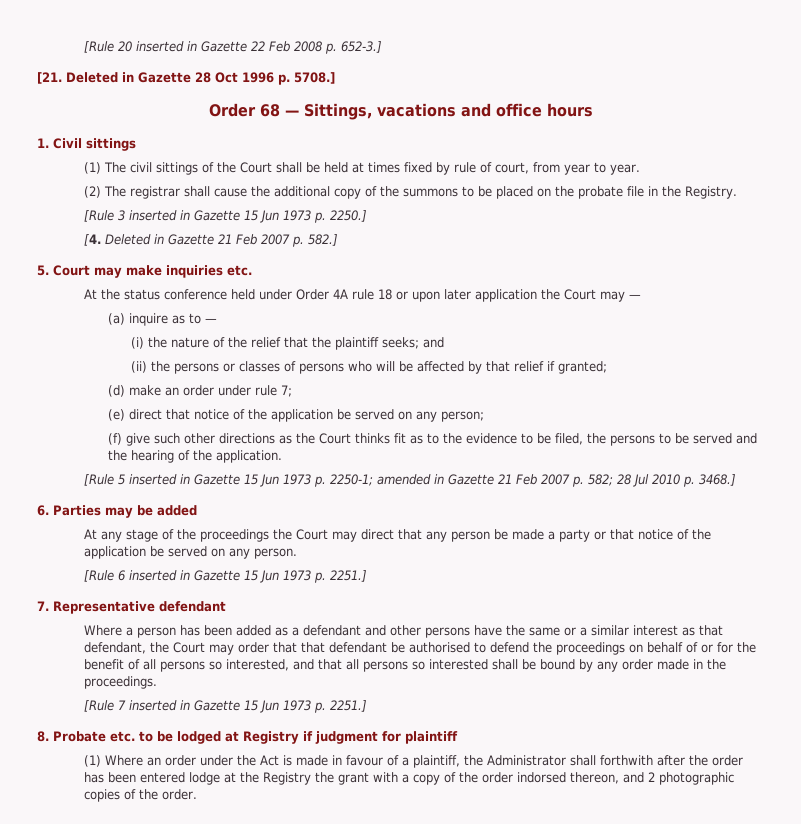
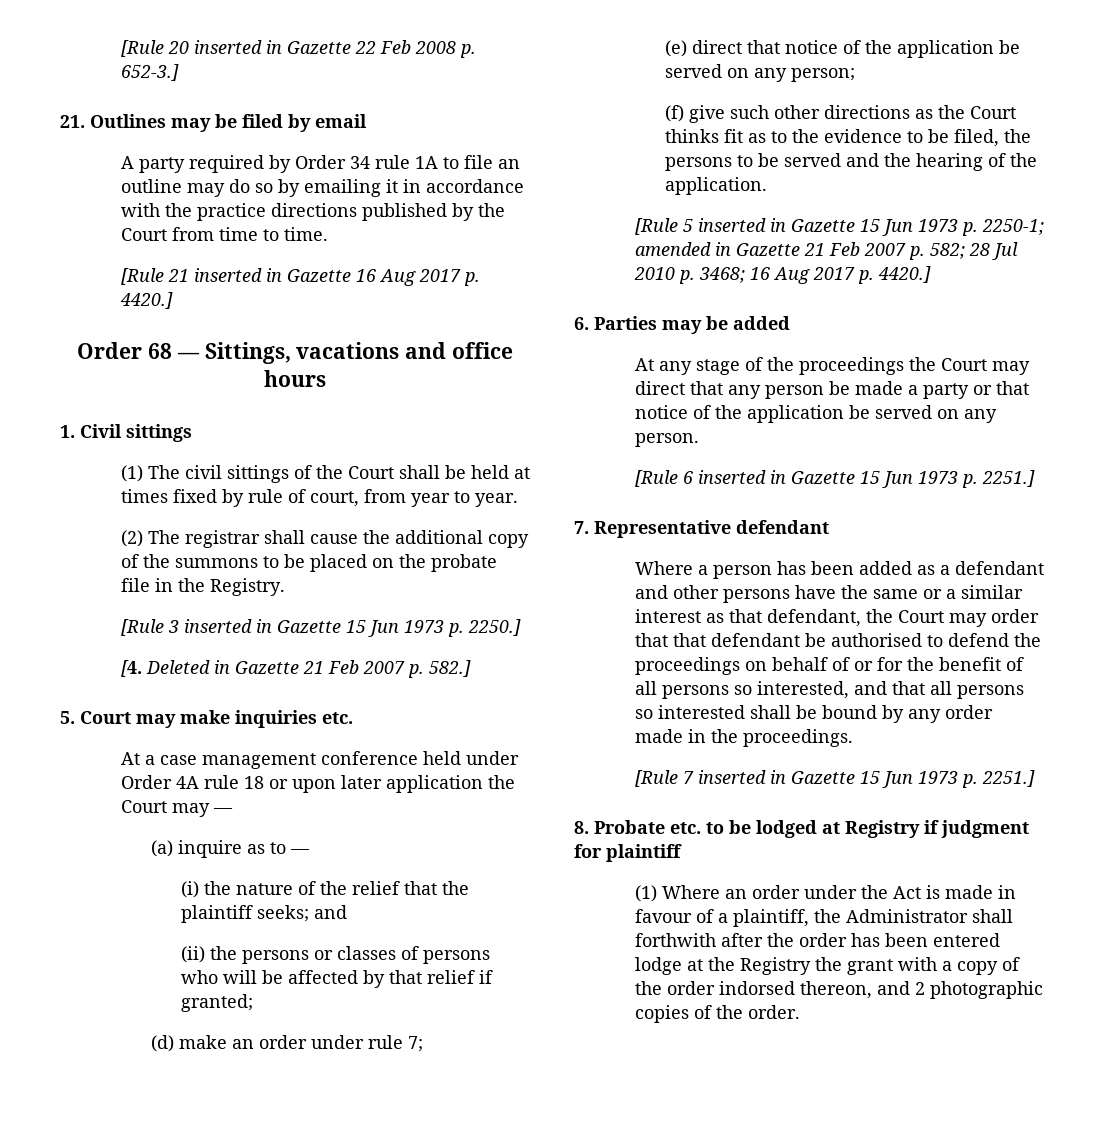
[37,72,335,85] [21. Deleted in Gazette 28 Oct 1996 p. 5708.] -> [60,114,367,132] [120,155,520,173] [120,179,524,197] [120,203,505,221] [120,227,328,241] [120,268,480,286] [119,292,173,309] 21. Outlines may be filed by email // A party required by Order 34 rule 1A to file an outline may do so by emailing it in accordance with the practice directions published by the Court from time to time. // [Rule 21 inserted in Gazette 16 Aug 2017 p. 4420.]
[101,289,161,300] the status -> [144,753,316,769] a case management
[699,474,737,486] 3468.] -> [698,266,931,284] 3468; 16 Aug 2017 p. 4420.]

